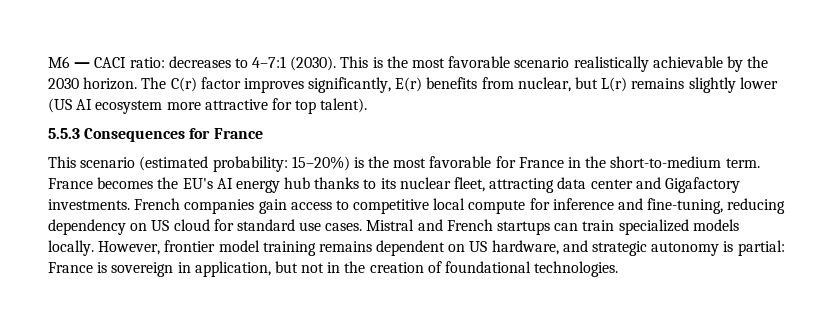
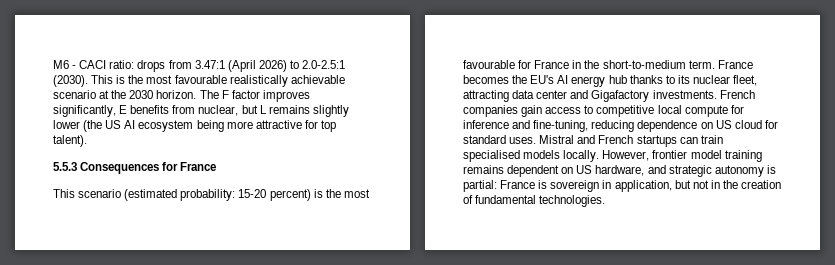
[74,62,91,68] — -> [72,65,77,69] -
[168,56,287,68] decreases to 4–7:1 -> [137,60,346,72] drops from 3.47:1 (April 2026) to 2.0-2.5:1
[448,56,743,72] favorable scenario realistically achievable by -> [174,75,345,87] [53,90,110,99] favourable realistically achievable scenario at
[170,77,197,92] C(r) -> [221,90,229,99] F
[395,77,423,92] E(r) -> [119,105,128,114] E
[601,77,628,92] L(r) -> [259,105,267,114] L
[48,98,72,113] (US -> [83,120,122,132] (the US
(163, 107) none -> [196,120,224,132] being
[291,156,492,171] 15–20%) is the most favorable -> [238,189,370,201] [463,60,515,69] 15-20 percent) is the most favourable
[48,219,126,235] dependency -> [637,120,698,132] dependence
[299,222,363,231] use cases. -> [509,137,537,144] uses.
[618,219,689,235] specialized -> [463,150,520,162] specialised
[445,261,532,273] foundational -> [475,195,537,204] fundamental

